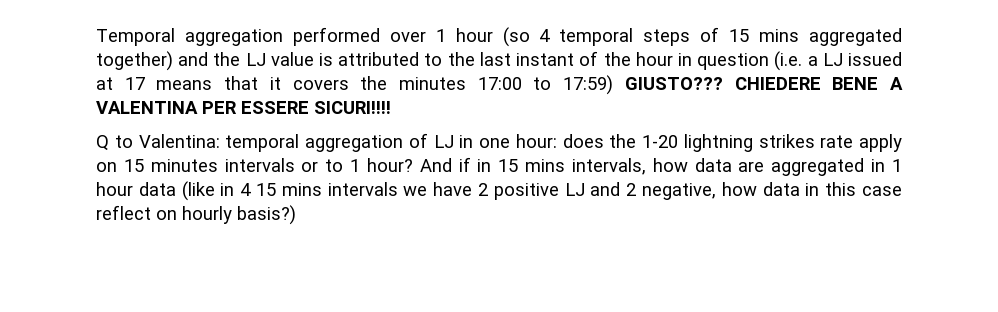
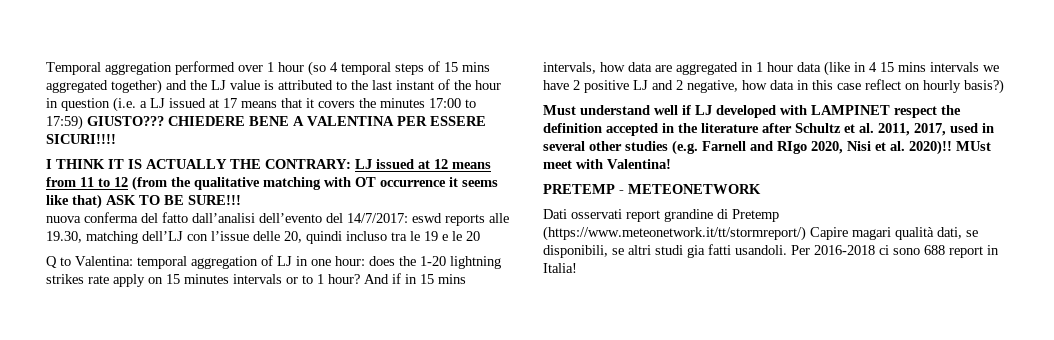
(391, 107) none -> [46,159,491,169] [46,176,498,191] [46,194,241,209] [46,212,509,226] [46,231,480,244] // I THINK IT IS ACTUALLY THE CONTRARY: LJ issued at 12 means from 11 to 12 (from the qualitative matching with OT occurrence it seems like that) ASK TO BE SURE!!! // nuova conferma del fatto dall’analisi dell’evento del 14/7/2017: eswd reports alle 19.30, matching dell’LJ con l’issue delle 20, quindi incluso tra le 19 e le 20
(296, 215) none -> [543,105,961,118] [543,123,994,136] [543,140,991,155] [543,159,671,169] [543,184,761,194] [543,209,779,222] [543,226,978,241] [543,244,999,258] [543,263,577,273] // Must understand well if LJ developed with LAMPINET respect the definition accepted in the literature after Schultz et al. 2011, 2017, used in several other studies (e.g. Farnell and RIgo 2020, Nisi et al. 2020)!! MUst meet with Valentina! // PRETEMP - METEONETWORK // Dati osservati report grandine di Pretemp (https://www.meteonetwork.it/tt/stormreport/) Capire magari qualità dati, se disponibili, se altri studi gia fatti usandoli. Per 2016-2018 ci sono 688 report in Italia!

